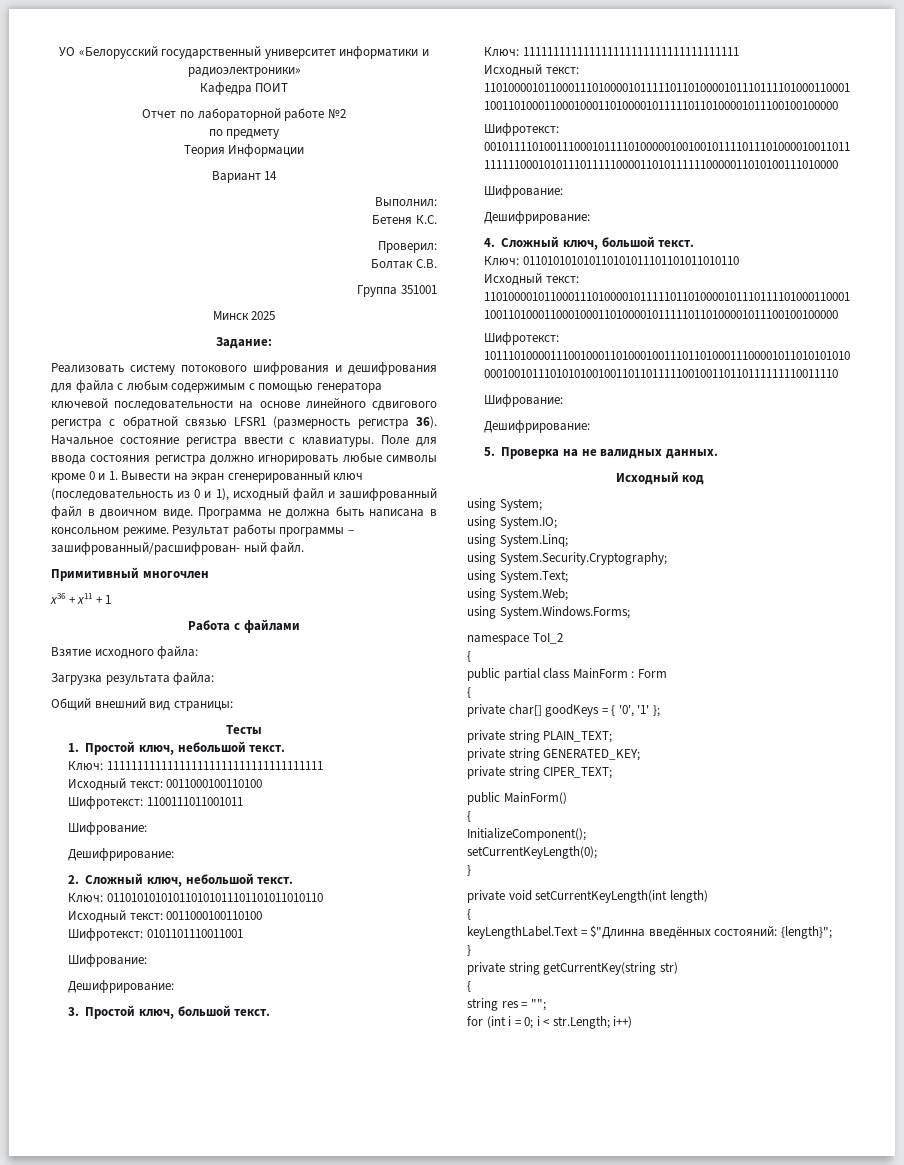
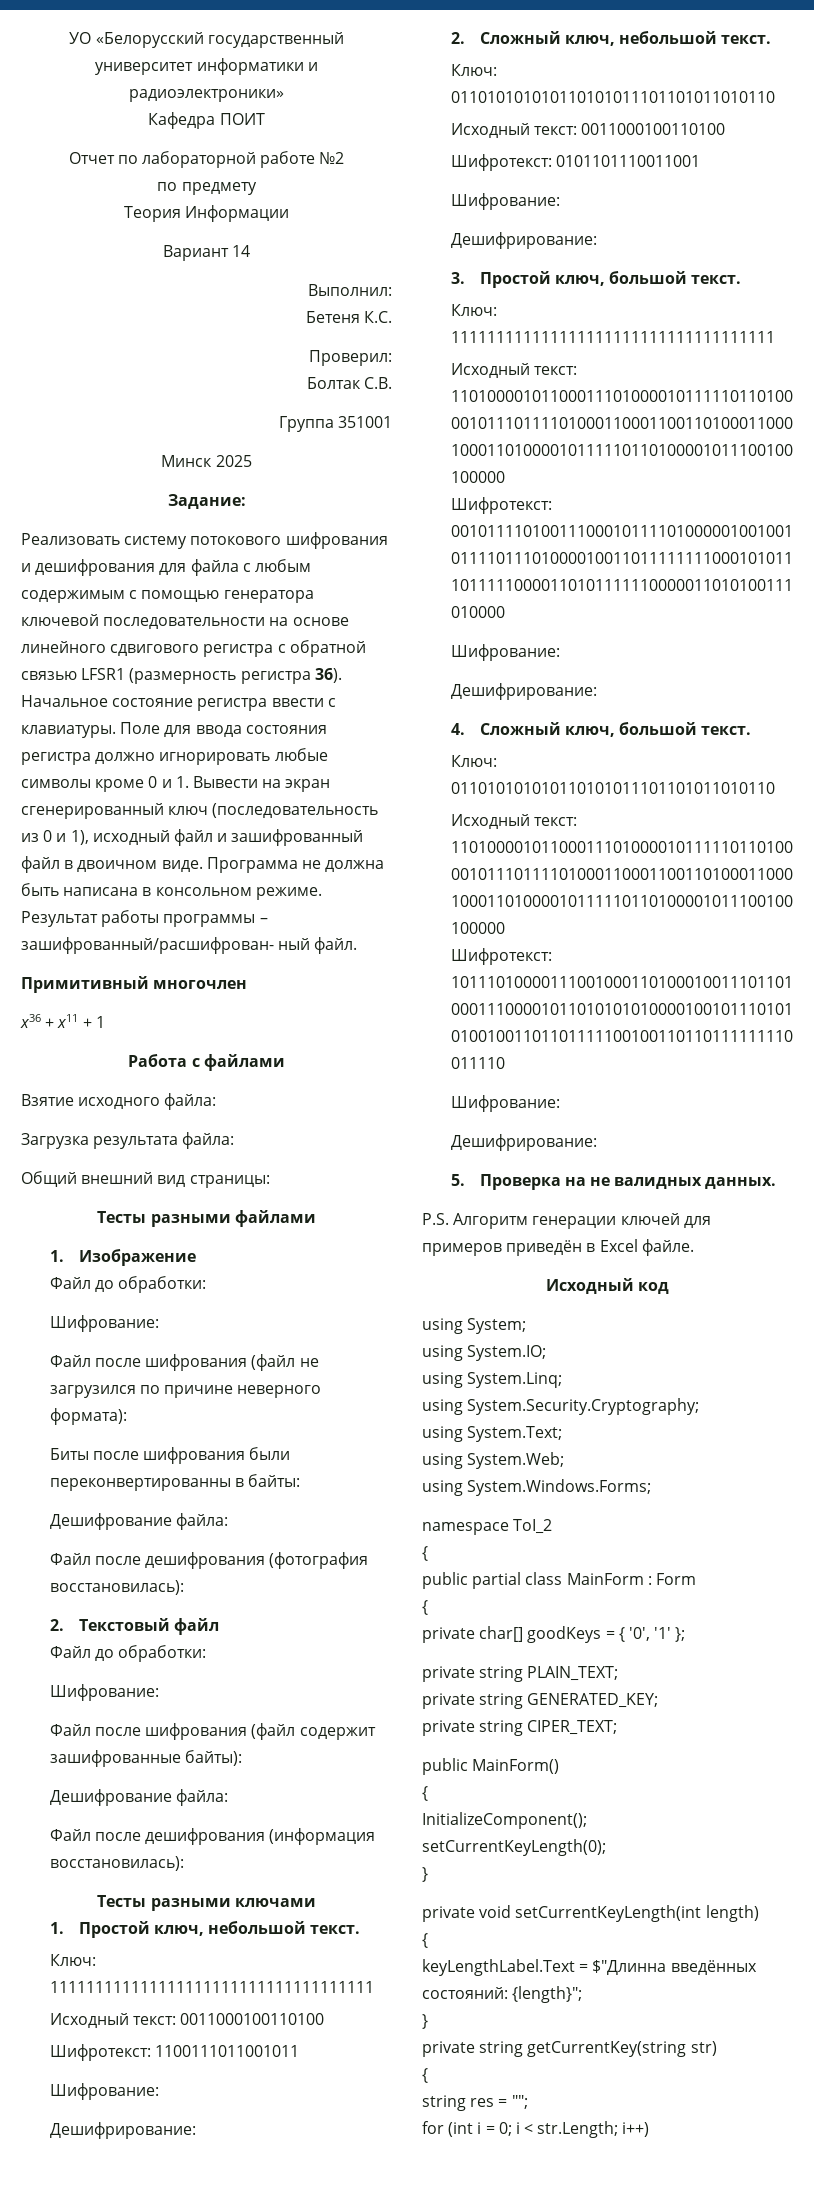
(262, 729) none -> [150,1210,316,1227] [49,1249,196,1266] [49,1276,207,1293] [49,1315,159,1332] [49,1354,319,1371] [49,1385,322,1398] [49,1408,127,1425] [49,1447,291,1464] [49,1474,301,1491] [49,1513,228,1530] [49,1552,369,1569] [49,1580,184,1595] [49,1618,219,1635] [49,1645,207,1662] [49,1684,159,1701] [49,1723,376,1740] [49,1750,242,1767] [49,1789,228,1806] [49,1828,376,1845] [49,1856,184,1871] [97,1895,316,1911] разными файлами // 1. Изображение // Файл до обработки: // Шифрование: // Файл после шифрования (файл не загрузился по причине неверного формата): // Биты после шифрования были переконвертированны в байты: // Дешифрование файла: // Файл после дешифрования (фотография восстановилась): // 2. Текстовый файл // Файл до обработки: // Шифрование: // Файл после шифрования (файл содержит зашифрованные байты): // Дешифрование файла: // Файл после дешифрования (информация восстановилась): // Тесты разными ключами
(718, 454) none -> [422,1213,711,1229] [422,1239,694,1256] // P.S. Алгоритм генерации ключей для примеров приведён в Excel файле.

